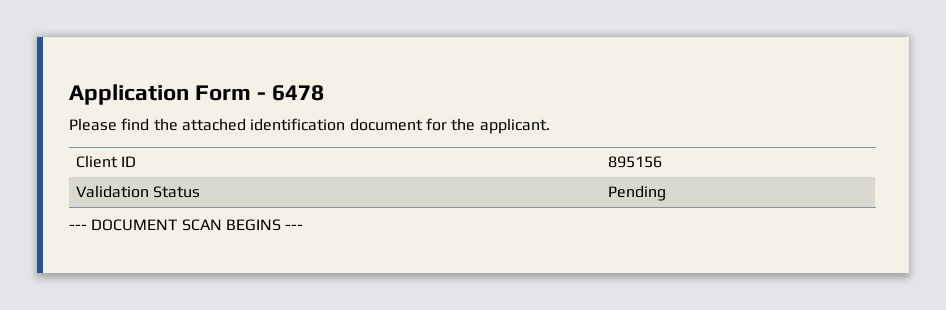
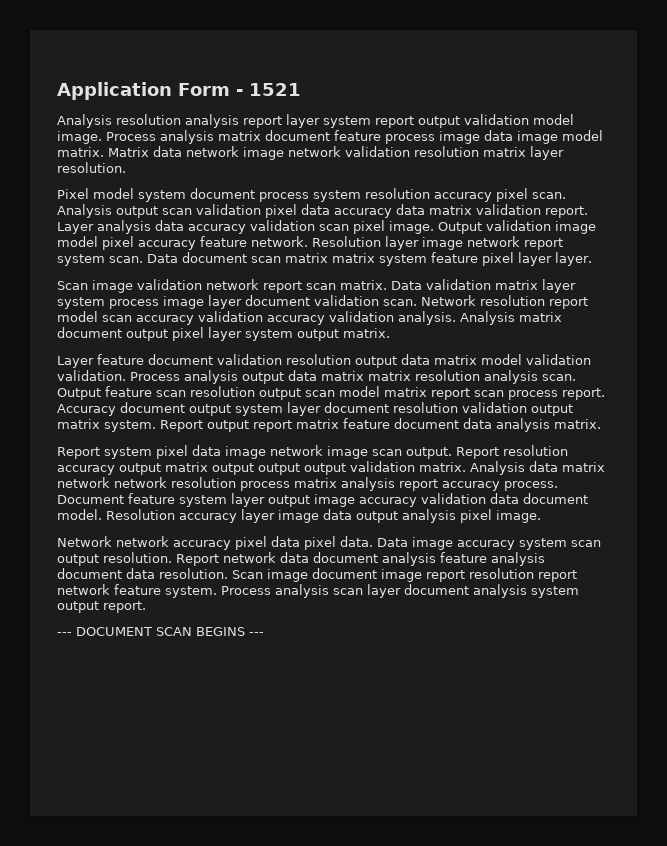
[272,85,325,101] [69,118,550,134] [75,155,136,168] [607,156,662,168] [75,185,200,198] [607,185,666,201] 6478 // Please find the attached identification document for the applicant. // Client ID | 895156 // Validation Status | Pending -> [249,83,301,96] [57,114,574,128] [57,130,603,144] [57,146,564,160] [57,162,126,173] [57,188,566,202] [57,204,588,218] [57,220,596,234] [57,236,563,250] [57,252,592,266] [57,279,576,293] [57,295,588,309] [57,311,562,325] [57,327,390,341] [57,354,591,368] [57,370,576,384] [57,386,605,400] [57,402,573,416] [57,418,601,432] [57,445,568,459] [57,461,605,475] [57,477,558,491] [57,493,588,507] [57,509,541,523] [57,536,601,550] [57,552,545,566] [57,568,577,582] [57,584,579,598] [57,601,146,613] 1521 // Analysis resolution analysis report layer system report output validation model image. Process analysis matrix document feature process image data image model matrix. Matrix data network image network validation resolution matrix layer resolution. // Pixel model system document process system resolution accuracy pixel scan. Analysis output scan validation pixel data accuracy data matrix validation report. Layer analysis data accuracy validation scan pixel image. Output validation image model pixel accuracy feature network. Resolution layer image network report system scan. Data document scan matrix matrix system feature pixel layer layer. // Scan image validation network report scan matrix. Data validation matrix layer system process image layer document validation scan. Network resolution report model scan accuracy validation accuracy validation analysis. Analysis matrix document output pixel layer system output matrix. // Layer feature document validation resolution output data matrix model validation validation. Process analysis output data matrix matrix resolution analysis scan. Output feature scan resolution output scan model matrix report scan process report. Accuracy document output system layer document resolution validation output matrix system. Report output report matrix feature document data analysis matrix. // Report system pixel data image network image scan output. Report resolution accuracy output matrix output output output validation matrix. Analysis data matrix network network resolution process matrix analysis report accuracy process. Document feature system layer output image accuracy validation data document model. Resolution accuracy layer image data output analysis pixel image. // Network network accuracy pixel data pixel data. Data image accuracy system scan output resolution. Report network data document analysis feature analysis document data resolution. Scan image document image report resolution report network feature system. Process analysis scan layer document analysis system output report.

